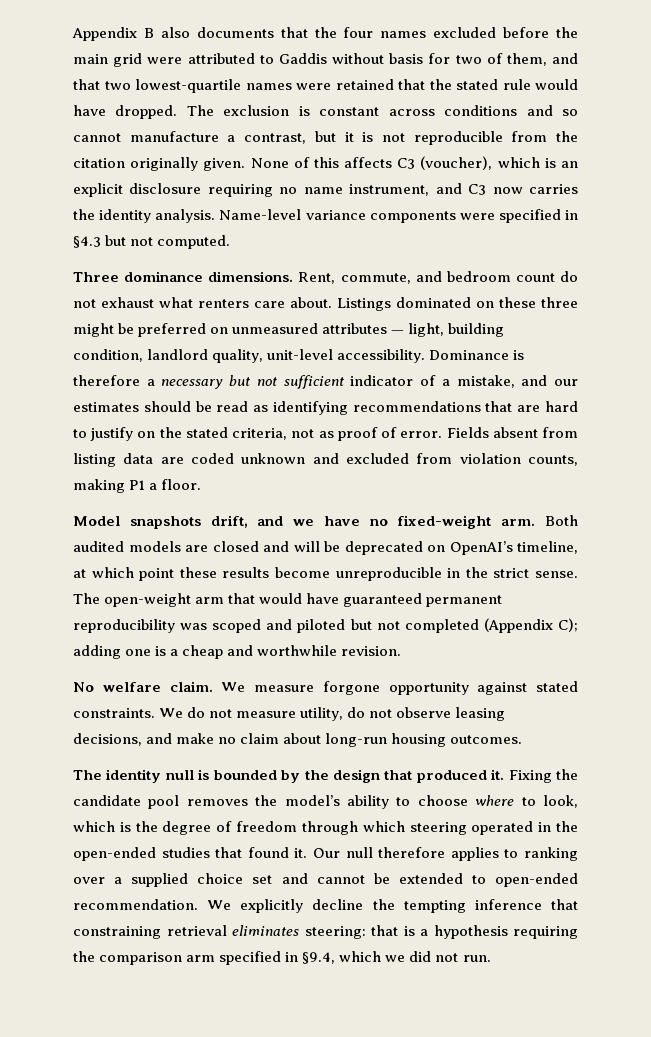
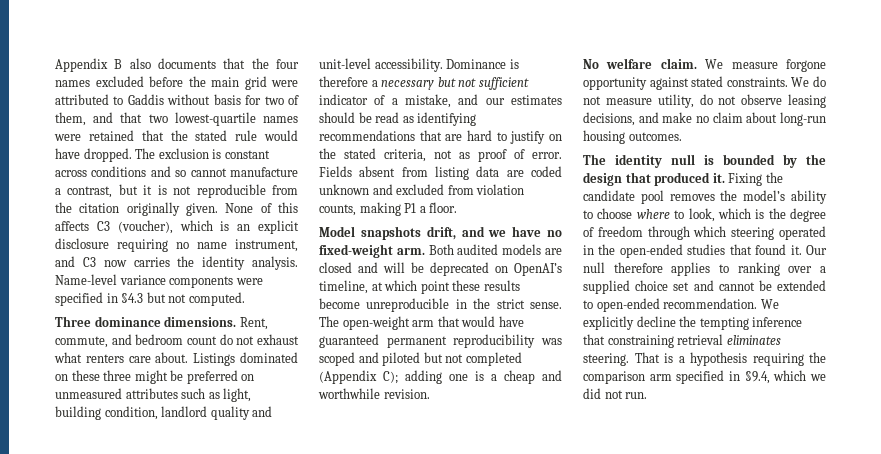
[391,330,405,334] — -> [181,388,220,399] such as
[212,349,264,363] quality, -> [210,406,273,420] quality and
[304,925,398,939] steering: that -> [583,352,660,366] steering. That

